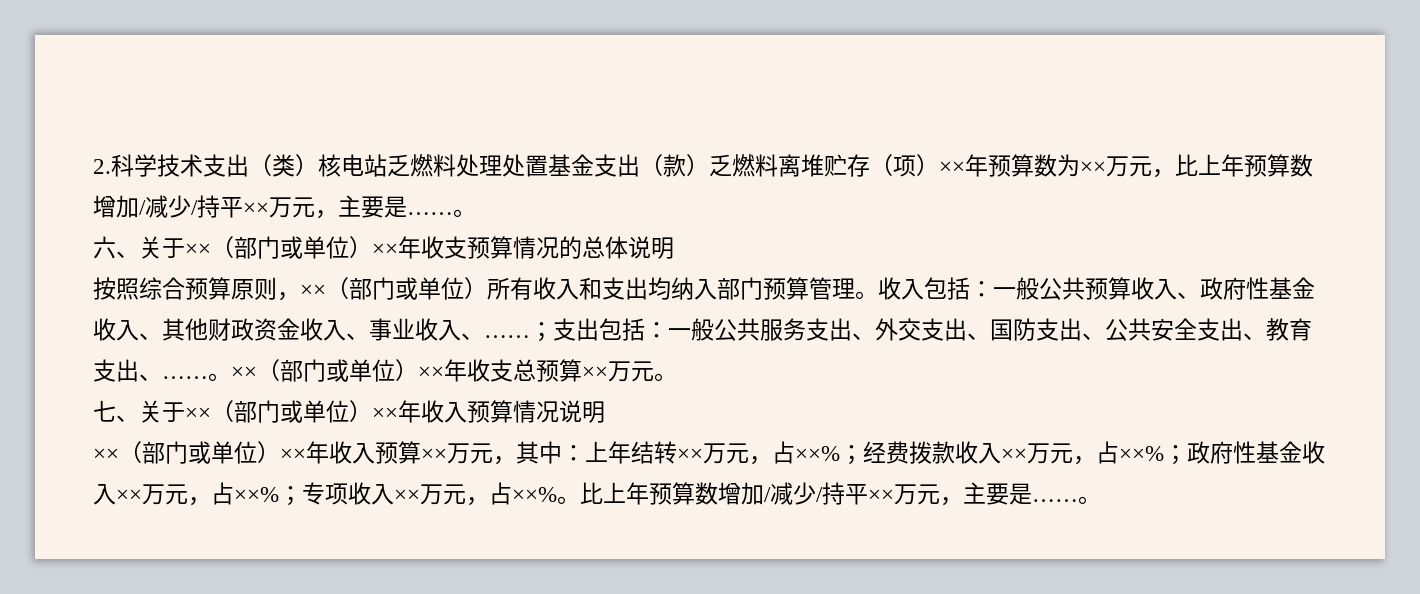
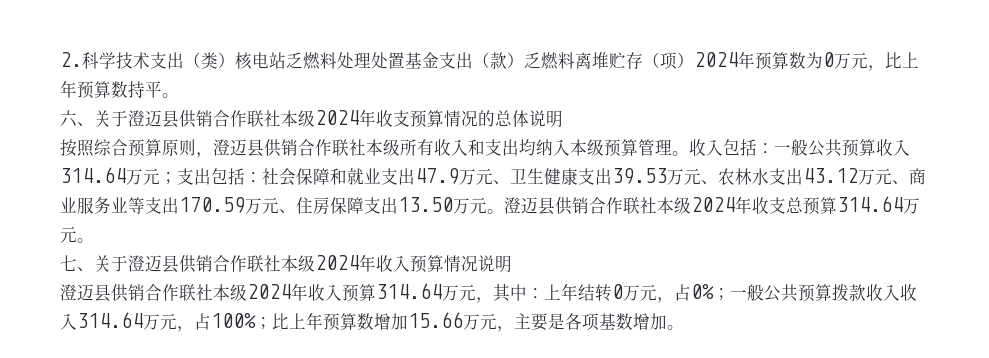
[939,161,965,174] ×× -> [694,52,738,67] 2024
[1080,161,1106,174] ×× -> [823,52,834,67] 0
[93,195,476,219] [93,236,398,259] 增加/减少/持平××万元，主要是……。 // 六、关于××（部门或单位）×× -> [128,81,179,98] [60,110,359,128] 持平。 // 六、关于澄迈县供销合作联社本级2024
[300,277,487,300] ××（部门或单位） -> [213,139,400,157] 澄迈县供销合作联社本级
[717,277,763,300] 部门 -> [570,139,604,156] 本级
[1177,277,1315,300] [93,318,1312,342] [93,359,444,382] 、政府性基金收入、其他财政资金收入、事业收入、……；支出包括：一般公共服务支出、外交支出、国防支出、公共安全支出、教育支出、……。××（部门或单位）×× -> [60,167,926,186] [60,197,735,215] 314.64万元；支出包括：社会保障和就业支出47.9万元、卫生健康支出39.53万元、农林水支出43.12万元、商业服务业等支出170.59万元、住房保障支出13.50万元。澄迈县供销合作联社本级2024
[582,366,608,379] ×× -> [837,196,903,212] 314.64
[185,400,398,423] ××（部门或单位）×× -> [128,255,359,273] 澄迈县供销合作联社本级2024
[93,441,447,464] ××（部门或单位）××年收入预算×× -> [60,283,442,302] 澄迈县供销合作联社本级2024年收入预算314.64
[677,441,1325,465] [93,482,1078,506] ××万元，占××%；经费拨款收入××万元，占××%；政府性基金收入××万元，占××%；专项收入××万元，占××%。比上年预算数增加/减少/持平××万元，主要是…… -> [612,284,917,303] [60,312,667,332] 0万元，占0%；一般公共预算拨款收入收入314.64万元，占100%；比上年预算数增加15.66万元，主要是各项基数增加

